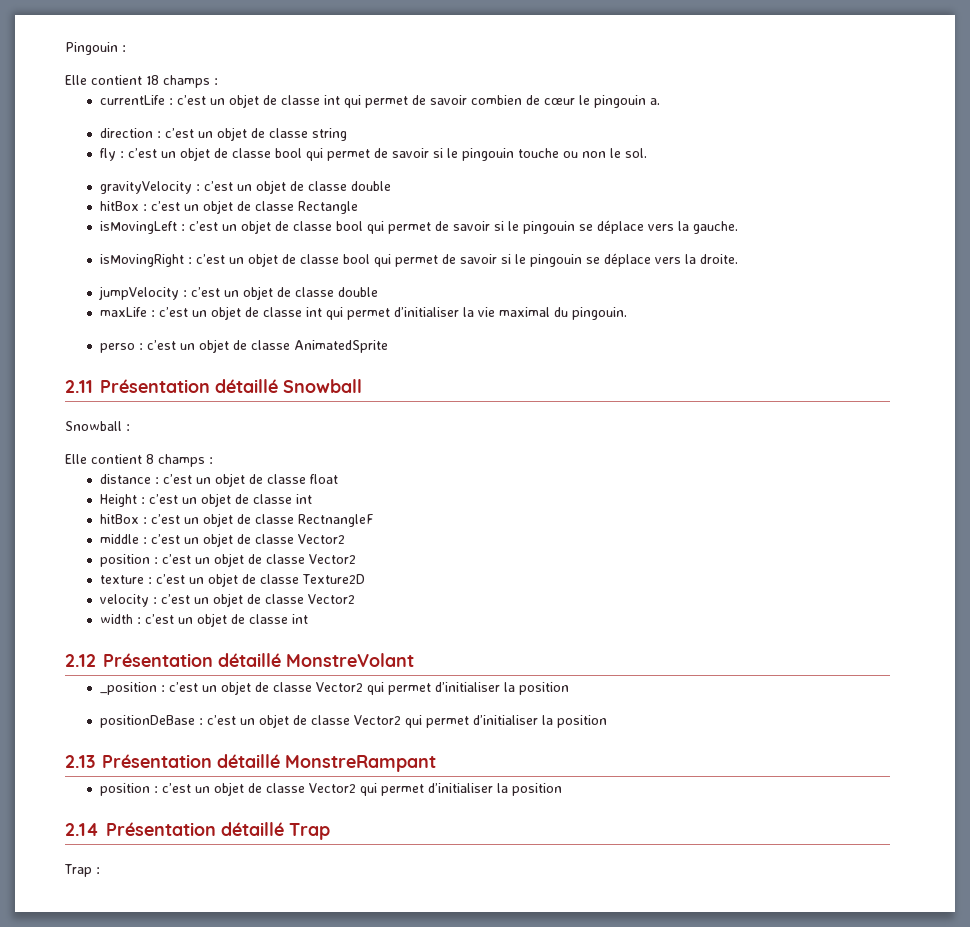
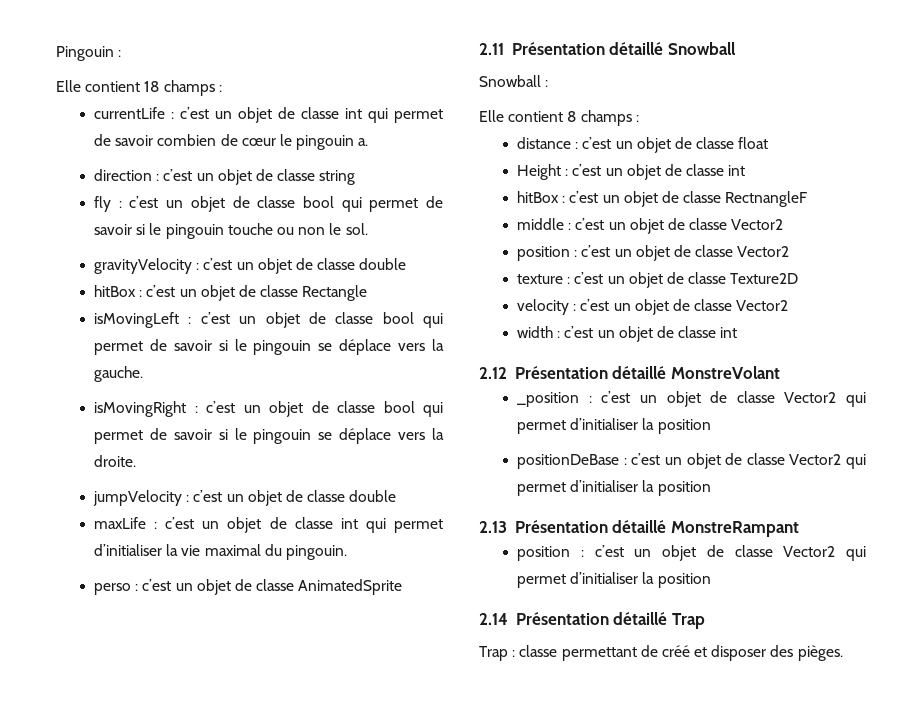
(100, 870) none -> [519,645,843,661] classe permettant de créé et disposer des pièges.

